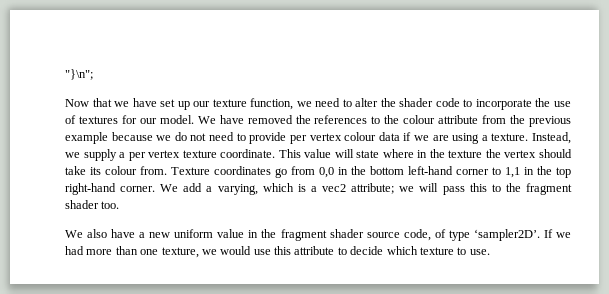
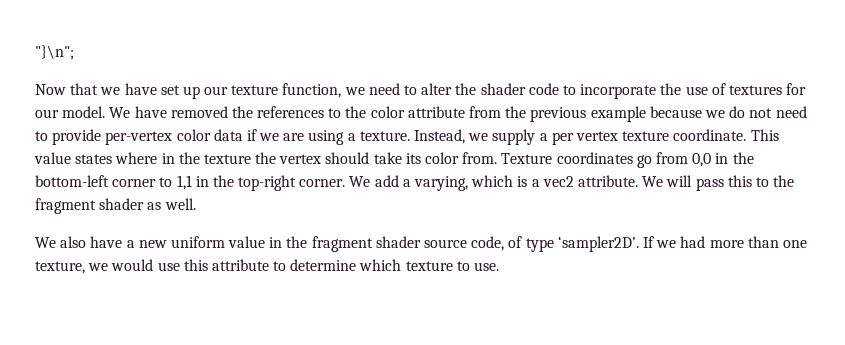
[403,115,436,124] colour -> [370,106,405,118] color
[289,132,377,144] per vertex colour -> [105,129,211,145] per-vertex color
[334,149,380,158] will state -> [75,154,113,164] states
[105,166,137,175] colour -> [425,152,460,164] color
[370,166,453,175] bottom left-hand -> [35,175,109,187] bottom-left
[556,167,571,178] [65,183,116,195] top right-hand -> [238,175,297,191] top-right
[351,183,415,194] attribute; we -> [577,175,664,187] attribute. We
[101,201,120,209] too. -> [147,198,196,210] as well.
[350,246,384,255] decide -> [290,259,357,271] determine

